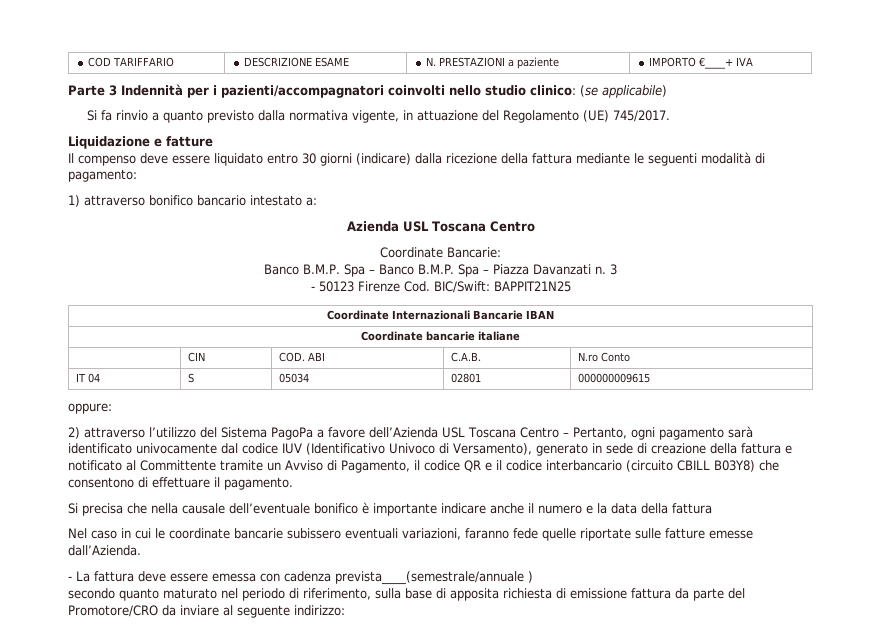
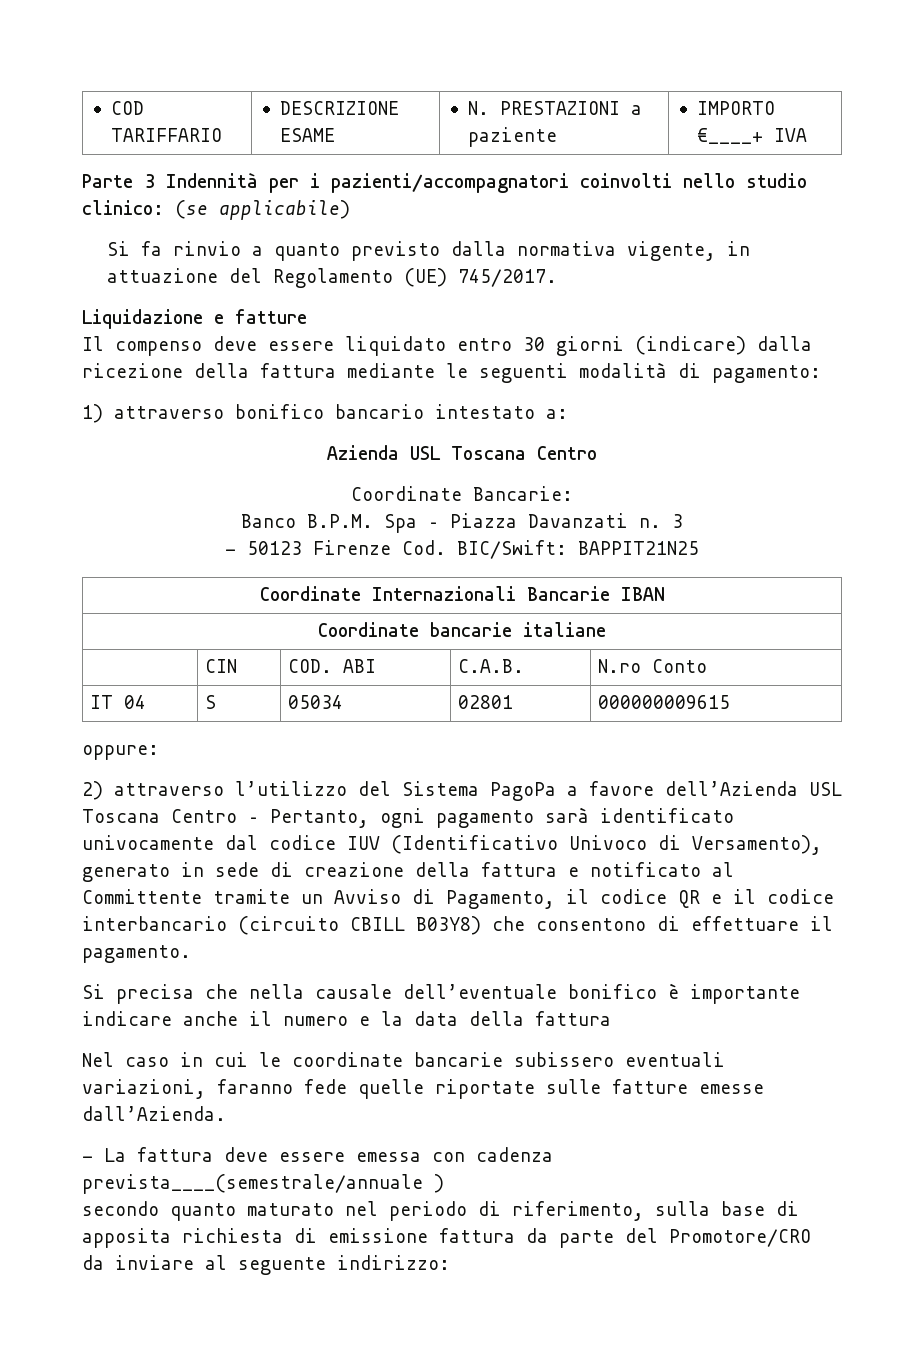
[302,264,455,277] B.M.P. Spa – Banco B.M.P. -> [307,514,373,528] B.P.M.

